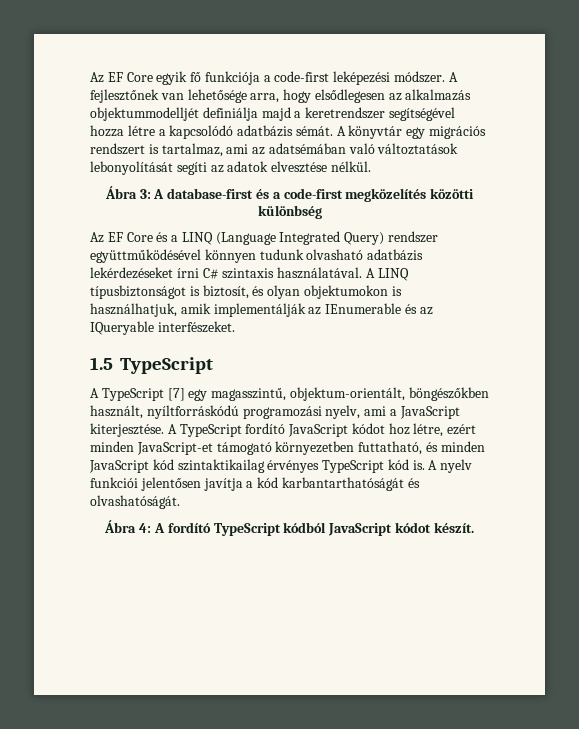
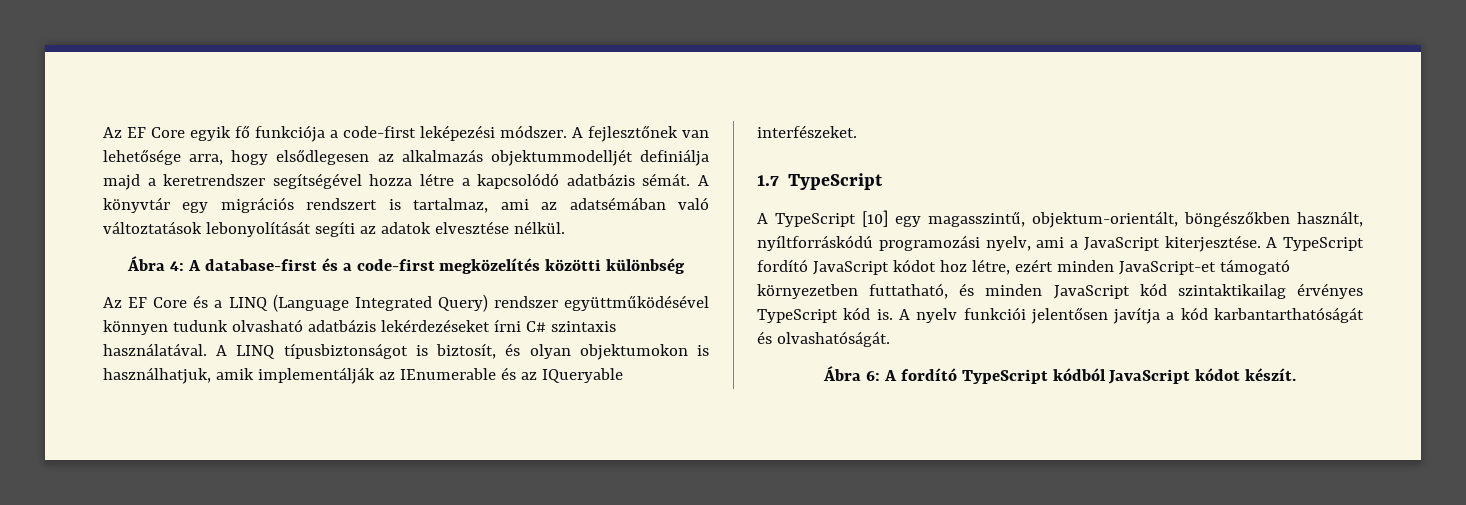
[139,189,151,199] 3: -> [169,261,184,271] 4:
[90,357,113,370] 1.5 -> [757,175,779,186] 1.7
[167,388,185,401] [7] -> [862,210,888,227] [10]
[139,523,152,533] 4: -> [865,371,880,381] 6:

